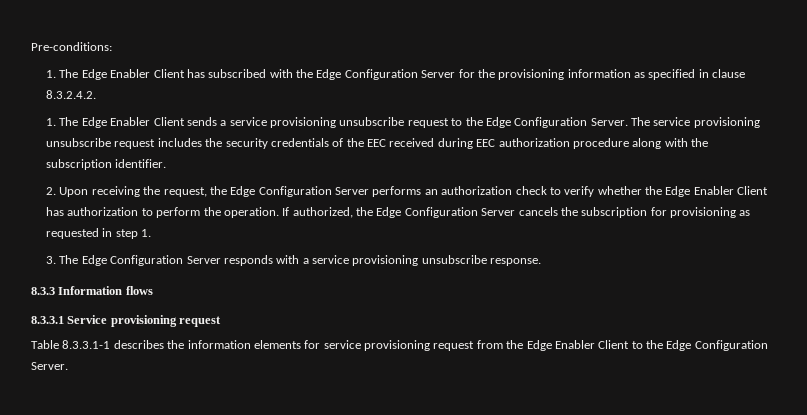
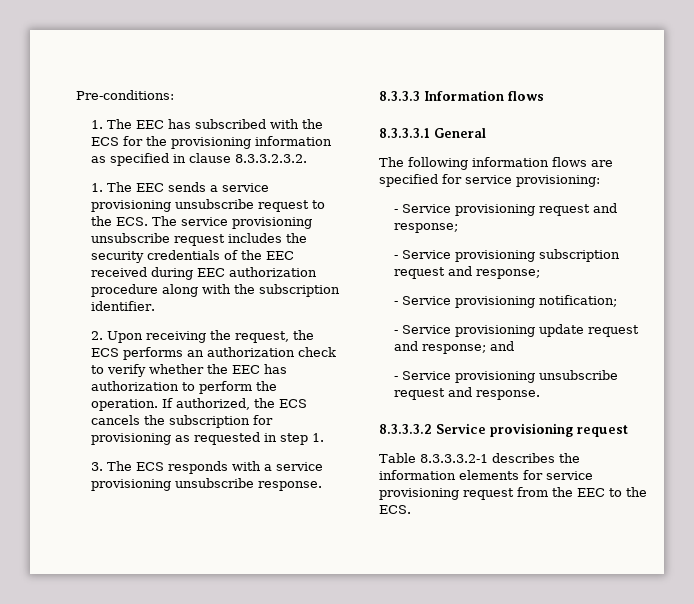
[81,69,185,80] Edge Enabler Client -> [136,120,165,129] EEC
[316,69,456,80] Edge Configuration Server -> [91,137,120,146] ECS
[46,90,97,99] [46,117,185,128] 8.3.2.4.2. // 1. The Edge Enabler Client -> [235,154,308,163] [91,182,165,192] 8.3.3.2.3.2. // 1. The EEC
[485,117,628,128] Edge Configuration Server. -> [116,217,149,226] ECS.
[230,186,370,197] Edge Configuration Server -> [91,348,120,357] ECS
[665,186,769,197] Edge Enabler Client -> [232,365,261,374] EEC
[376,207,516,218] Edge Configuration Server -> [279,399,308,408] ECS
[81,255,221,266] Edge Configuration Server -> [136,462,165,471] ECS
[31,287,55,295] 8.3.3 -> [379,91,420,101] 8.3.3.3
[31,316,64,324] 8.3.3.1 -> [379,128,486,138] [379,157,613,170] [379,174,600,187] [394,203,618,216] [394,223,459,233] [394,249,621,262] [394,266,541,279] [394,295,618,308] [394,324,640,337] [394,341,515,354] [394,370,619,383] [394,387,541,400] [379,424,432,434] 8.3.3.3.1 General // The following information flows are specified for service provisioning: // - Service provisioning request and response; // - Service provisioning subscription request and response; // - Service provisioning notification; // - Service provisioning update request and response; and // - Service provisioning unsubscribe request and response. // 8.3.3.3.2
[62,340,111,349] 8.3.3.1-1 -> [419,454,488,463] 8.3.3.3.2-1
[526,340,768,351] [31,362,68,370] Edge Enabler Client to the Edge Configuration Server. -> [577,487,647,497] [379,505,411,514] EEC to the ECS.

